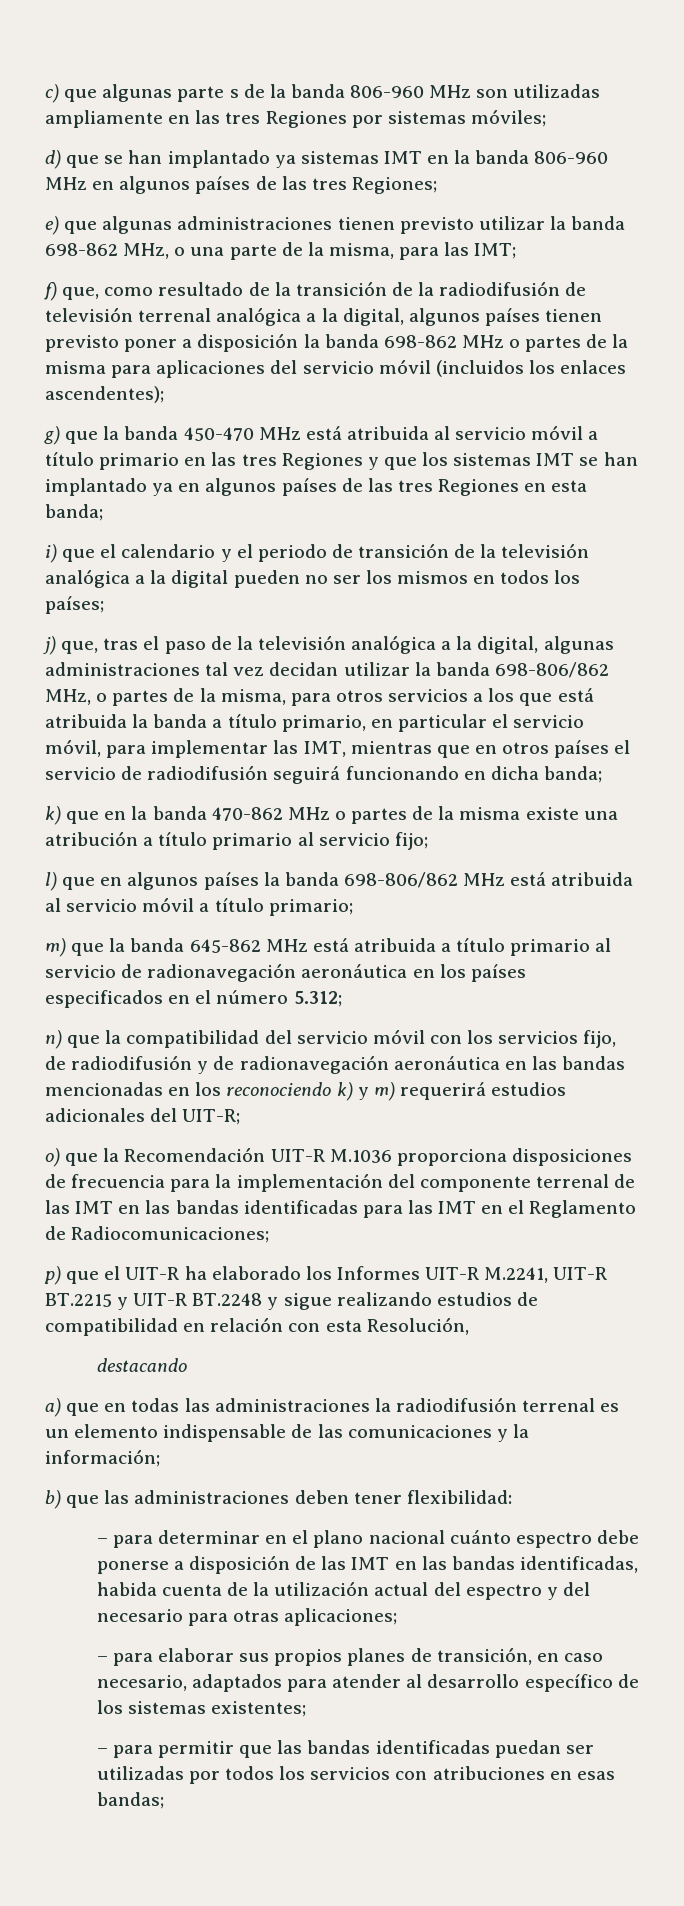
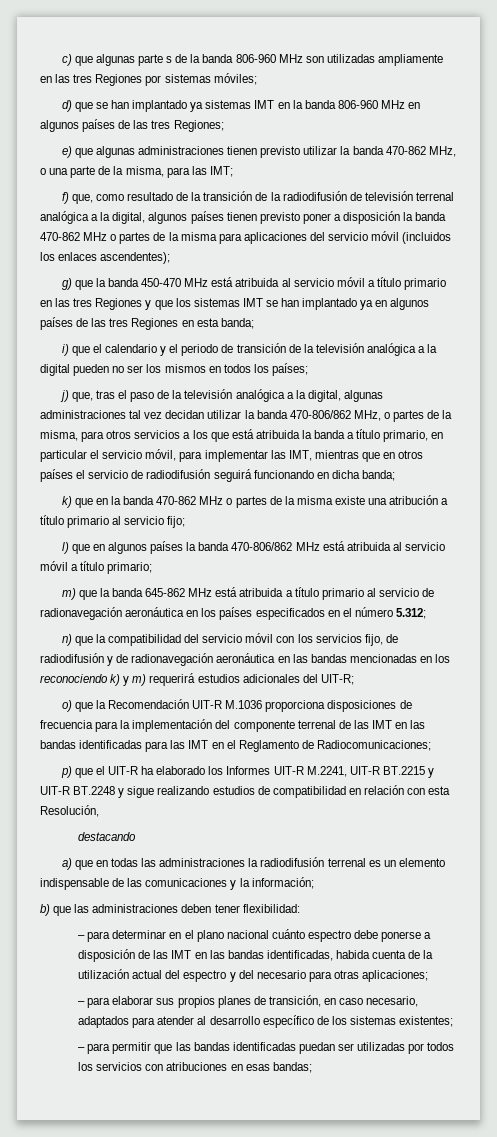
[45,243,118,256] 698-862 -> [385,146,426,155] 470-862
[383,335,457,348] 698-862 -> [40,232,80,241] 470-862
[494,662,609,678] 698-806/862 -> [289,410,351,419] 470-806/862
[343,872,458,888] 698-806/862 -> [231,542,293,551] 470-806/862

